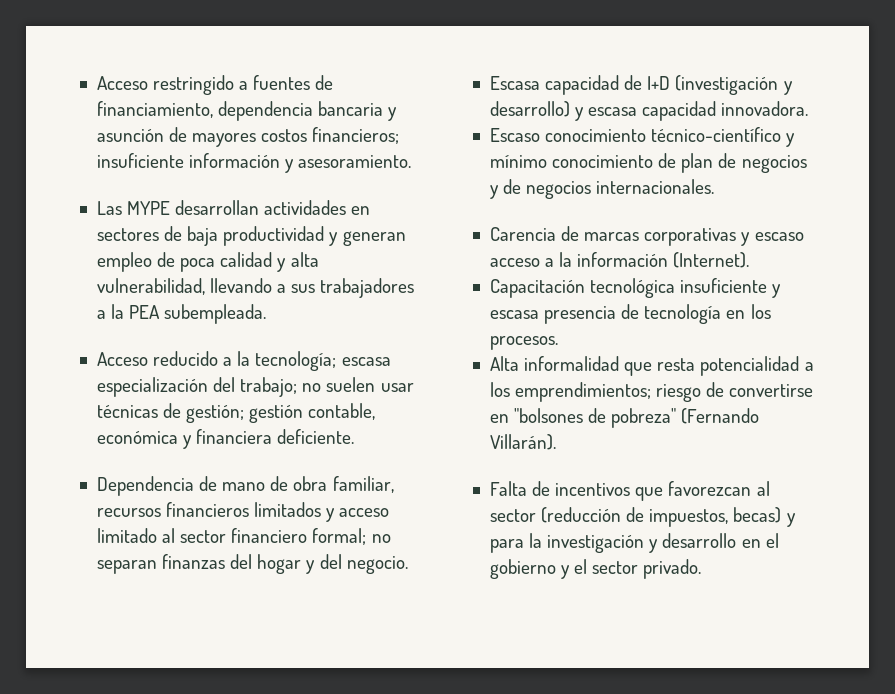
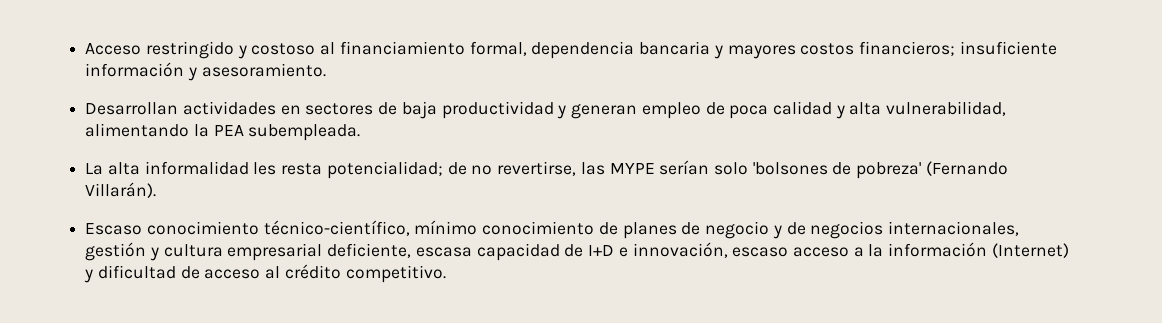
[239,75,334,90] [96,101,213,118] a fuentes de financiamiento, -> [237,41,527,59] y costoso al financiamiento formal,
[96,127,188,142] asunción de -> (723, 52) none
[96,200,260,215] Las MYPE desarrollan -> [85,102,179,115] Desarrollan
[210,278,415,298] [96,304,267,324] [96,351,391,371] [96,377,414,397] [96,403,376,423] [96,429,355,449] [96,476,394,496] [96,502,390,522] [96,528,391,545] [96,554,408,574] [489,75,793,95] [489,101,809,121] [489,127,796,147] [489,153,807,173] [489,179,715,199] [489,226,751,246] llevando a sus trabajadores a la PEA subempleada. // Acceso reducido a la tecnología; escasa especialización del trabajo; no suelen usar técnicas de gestión; gestión contable, económica y financiera deficiente. // Dependencia de mano de obra familiar, recursos financieros limitados y acceso limitado al sector financiero formal; no separan finanzas del hogar y del negocio. // Escasa capacidad de I+D (investigación y desarrollo) y escasa capacidad innovadora. // Escaso conocimiento técnico-científico y mínimo conocimiento de plan de negocios y de negocios internacionales. // Carencia de marcas corporativas y -> [85,123,361,141] [85,160,1008,179] [85,182,157,198] [85,220,1019,239] [85,242,728,261] alimentando la PEA subempleada. // La alta informalidad les resta potencialidad; de no revertirse, las MYPE serían solo 'bolsones de pobreza' (Fernando Villarán). // Escaso conocimiento técnico-científico, mínimo conocimiento de planes de negocio y de negocios internacionales, gestión y cultura empresarial deficiente, escasa capacidad de I+D e innovación,
[673,252,750,268] [489,278,782,298] [489,304,771,324] [489,336,558,350] [489,356,814,376] [489,382,814,402] [489,408,760,428] [489,434,556,450] [489,481,770,501] [489,507,796,527] [489,533,779,553] [489,559,702,579] (Internet). // Capacitación tecnológica insuficiente y escasa presencia de tecnología en los procesos. // Alta informalidad que resta potencialidad a los emprendimientos; riesgo de convertirse en "bolsones de pobreza" (Fernando Villarán). // Falta de incentivos que favorezcan al sector (reducción de impuestos, becas) y para la investigación y desarrollo en el gobierno y el sector privado. -> [991,243,1069,258] [84,264,446,283] (Internet) y dificultad de acceso al crédito competitivo.

